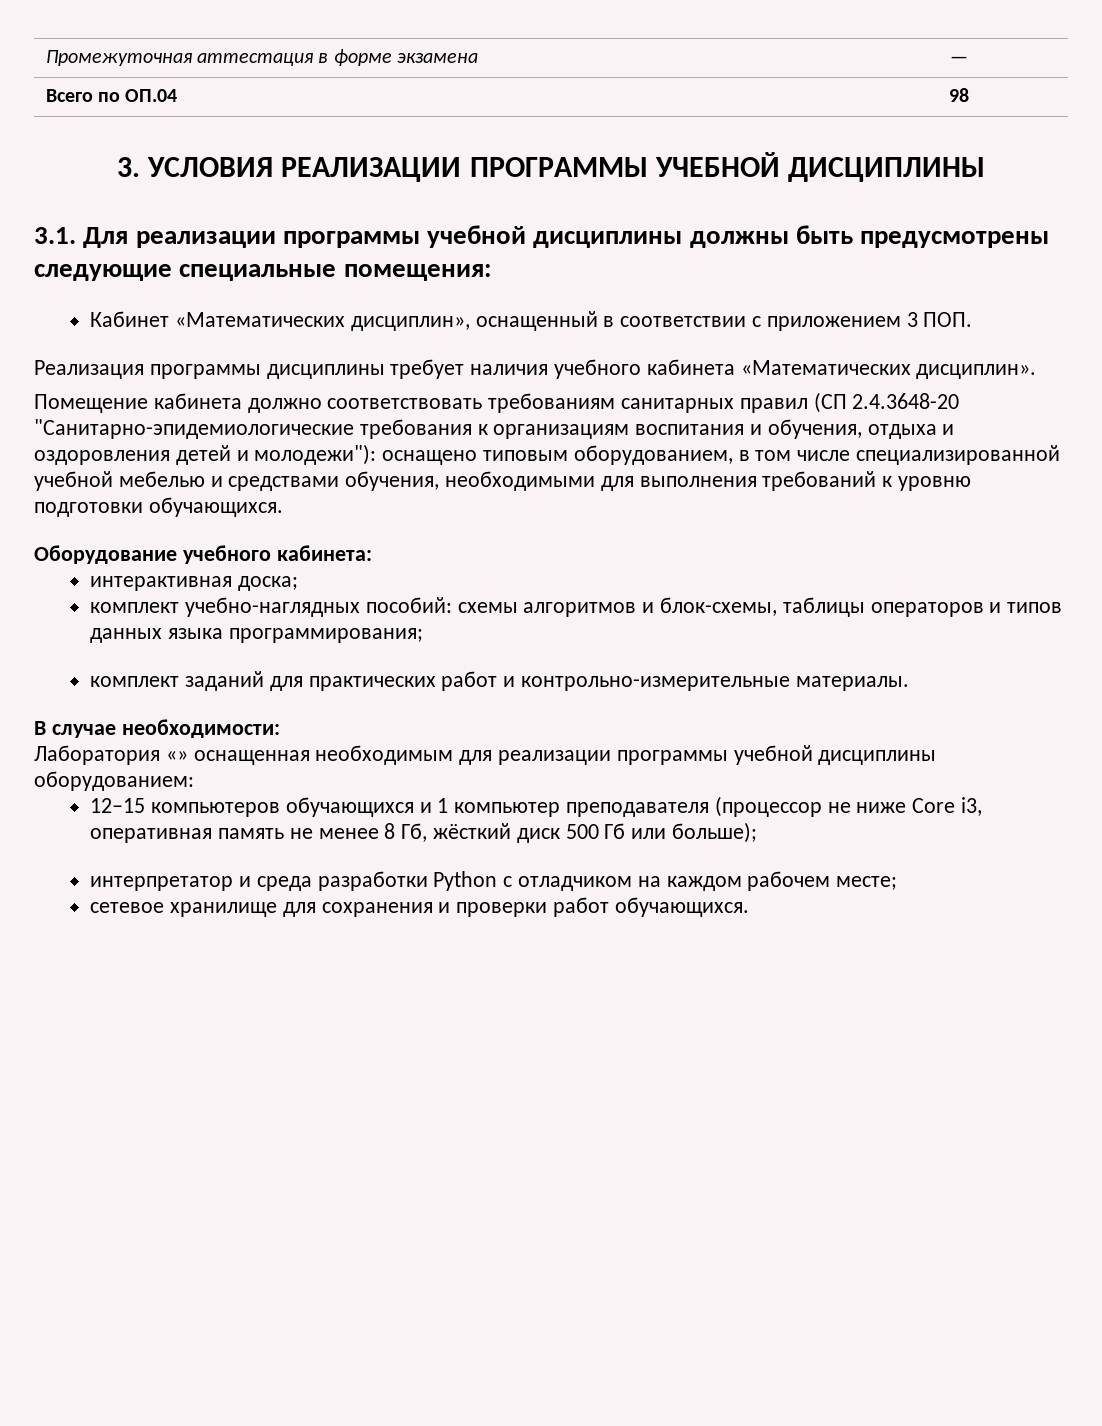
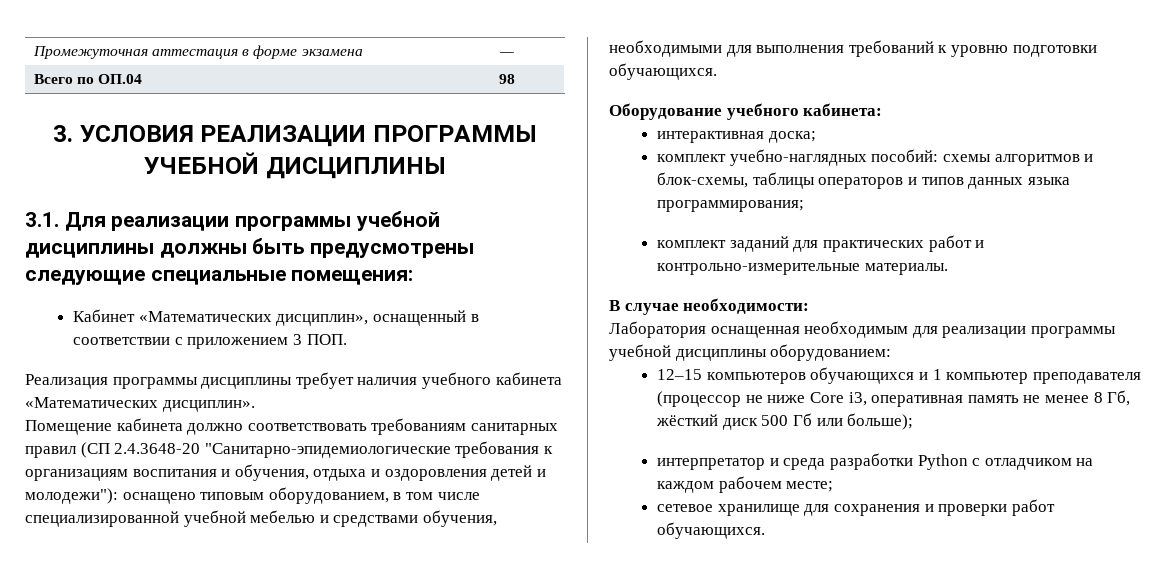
[165,751,188,761] «» -> (706, 329) none

